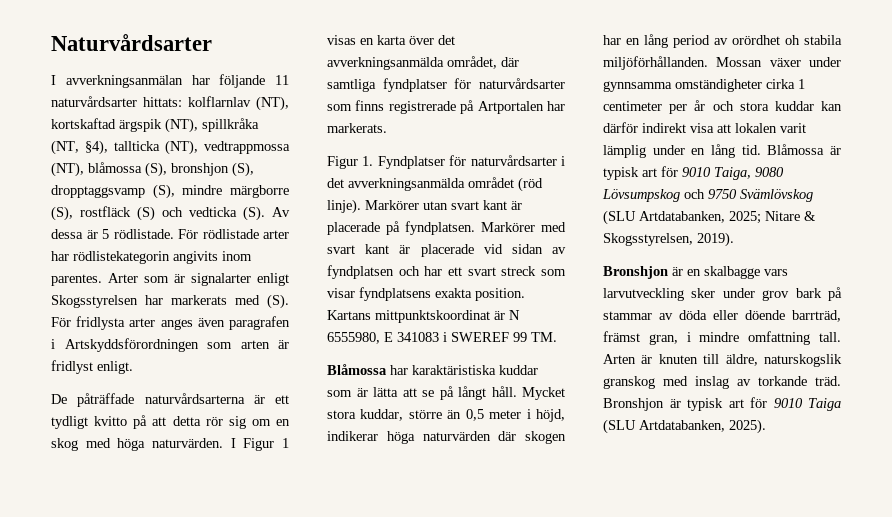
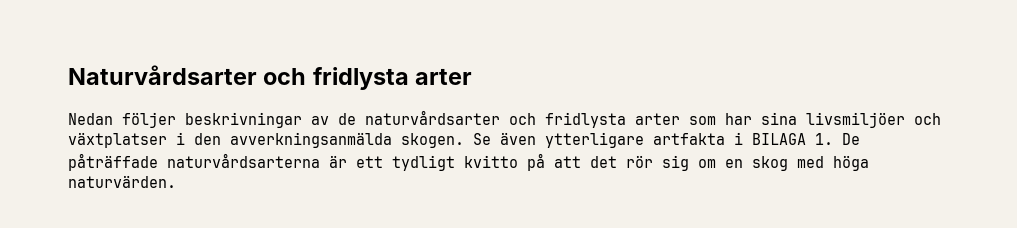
[51,74,289,88] [51,96,289,111] [51,118,259,133] [51,140,290,155] [51,162,254,177] [51,184,289,199] [51,206,290,221] [51,229,289,239] [51,251,252,264] [51,273,289,286] [51,294,289,309] [51,316,290,330] [51,338,289,352] [51,360,133,374] // I avverkningsanmälan har följande 11 naturvårdsarter hittats: kolflarnlav (NT), kortskaftad ärgspik (NT), spillkråka (NT, §4), tallticka (NT), vedtrappmossa (NT), blåmossa (S), bronshjon (S), dropptaggsvamp (S), mindre märgborre (S), rostfläck (S) och vedticka (S). Av dessa är 5 rödlistade. För rödlistade arter har rödlistekategorin angivits inom parentes. Arter som är signalarter enligt Skogsstyrelsen har markerats med (S). För fridlysta arter anges även paragrafen i Artskyddsförordningen som arten är fridlyst enligt. // -> [263,67,473,90] [68,110,941,128] [68,132,833,148] och fridlysta arter // Nedan följer beskrivningar av de naturvårdsarter och fridlysta arter som har sina livsmiljöer och växtplatser i den avverkningsanmälda skogen. Se även ytterligare artfakta i BILAGA 1.
[172,416,201,426] detta -> [590,156,617,168] det
[230,438,289,451] [327,35,455,45] [327,56,519,70] [327,78,565,92] [327,100,565,114] [327,123,387,133] [327,155,565,169] [327,177,543,192] [327,199,522,214] [327,221,566,235] [327,244,566,257] [327,265,566,279] [327,287,525,301] [327,310,520,323] [327,332,557,344] [327,364,538,375] [327,386,565,400] [327,409,565,422] [327,431,566,444] [603,34,842,48] [603,56,841,70] [603,79,805,92] [603,100,842,114] [603,122,806,133] [603,144,841,158] [603,166,784,180] [602,189,813,202] [603,210,816,225] [603,232,734,247] [603,266,788,279] [603,287,842,301] [603,310,841,322] [603,331,841,345] [603,354,842,367] [603,376,841,389] [603,397,841,411] [603,419,766,434] I Figur 1 visas en karta över det avverkningsanmälda området, där samtliga fyndplatser för naturvårdsarter som finns registrerade på Artportalen har markerats. // Figur 1. Fyndplatser för naturvårdsarter i det avverkningsanmälda området (röd linje). Markörer utan svart kant är placerade på fyndplatsen. Markörer med svart kant är placerade vid sidan av fyndplatsen och har ett svart streck som visar fyndplatsens exakta position. Kartans mittpunktskoordinat är N 6555980, E 341083 i SWEREF 99 TM. // Blåmossa har karaktäristiska kuddar som är lätta att se på långt håll. Mycket stora kuddar, större än 0,5 meter i höjd, indikerar höga naturvärden där skogen har en lång period av orördhet oh stabila miljöförhållanden. Mossan växer under gynnsamma omständigheter cirka 1 centimeter per år och stora kuddar kan därför indirekt visa att lokalen varit lämplig under en lång tid. Blåmossa är typisk art för 9010 Taiga, 9080 Lövsumpskog och 9750 Svämlövskog (SLU Artdatabanken, 2025; Nitare & Skogsstyrelsen, 2019). // Bronshjon är en skalbagge vars larvutveckling sker under grov bark på stammar av döda eller döende barrträd, främst gran, i mindre omfattning tall. Arten är knuten till äldre, naturskogslik granskog med inslag av torkande träd. Bronshjon är typisk art för 9010 Taiga (SLU Artdatabanken, 2025). -> (176, 181) none

